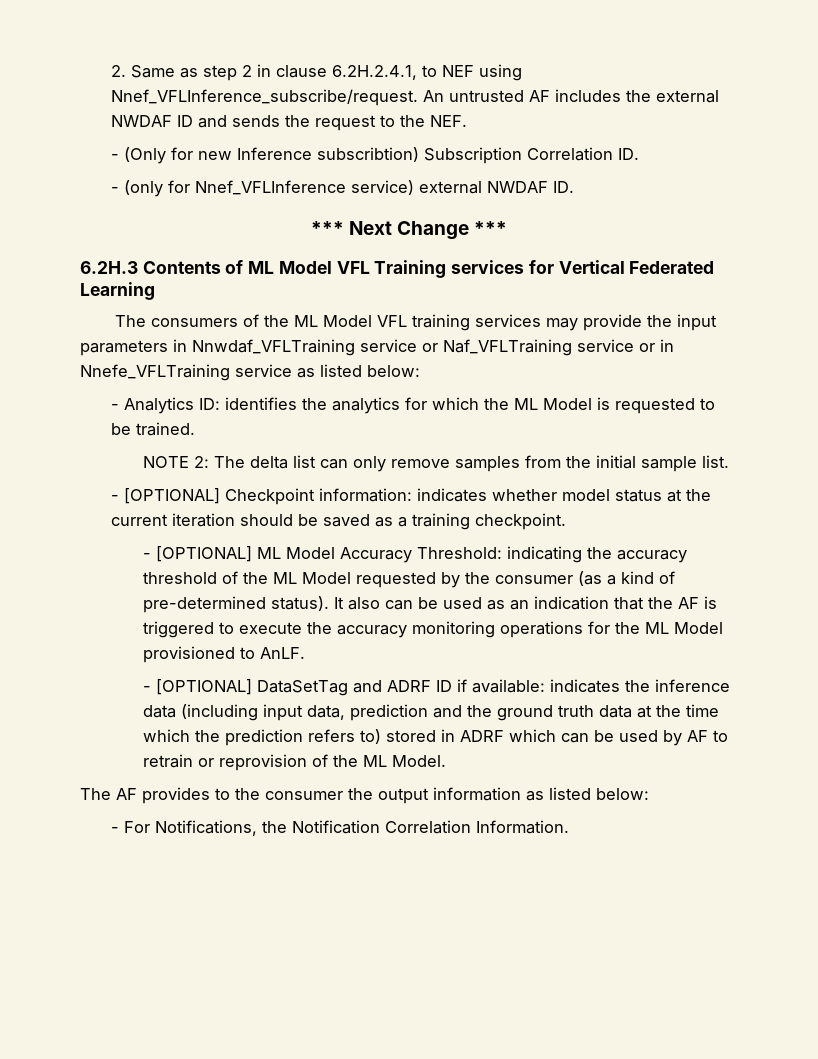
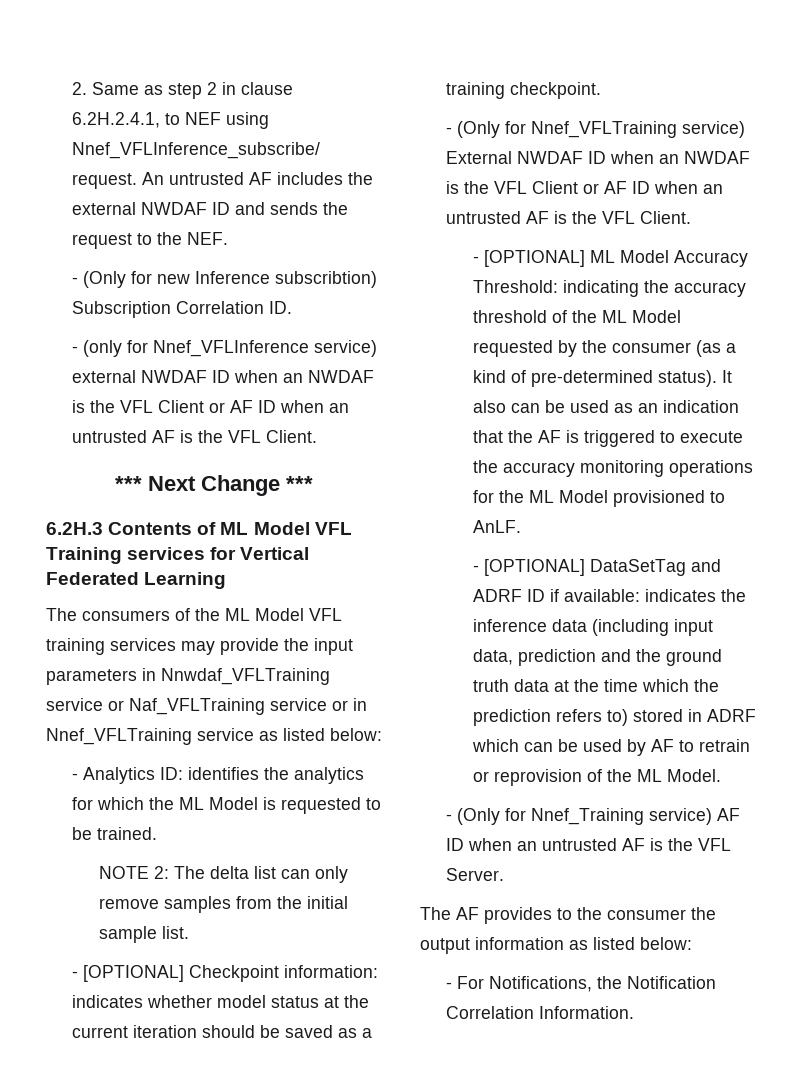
[553,181,575,193] ID. -> [212,370,375,383] [72,400,350,413] [72,430,318,443] ID when an NWDAF is the VFL Client or AF ID when an untrusted AF is the VFL Client.
[80,364,230,381] Nnefe_VFLTraining -> [46,728,192,745] Nnef_VFLTraining
(567, 521) none -> [446,121,746,138] [446,151,751,164] [446,181,724,194] [446,211,692,224] // - (Only for Nnef_VFLTraining service) External NWDAF ID when an NWDAF is the VFL Client or AF ID when an untrusted AF is the VFL Client.
(446, 761) none -> [446,808,741,825] [446,838,732,851] [446,868,505,881] // - (Only for Nnef_Training service) AF ID when an untrusted AF is the VFL Server.

